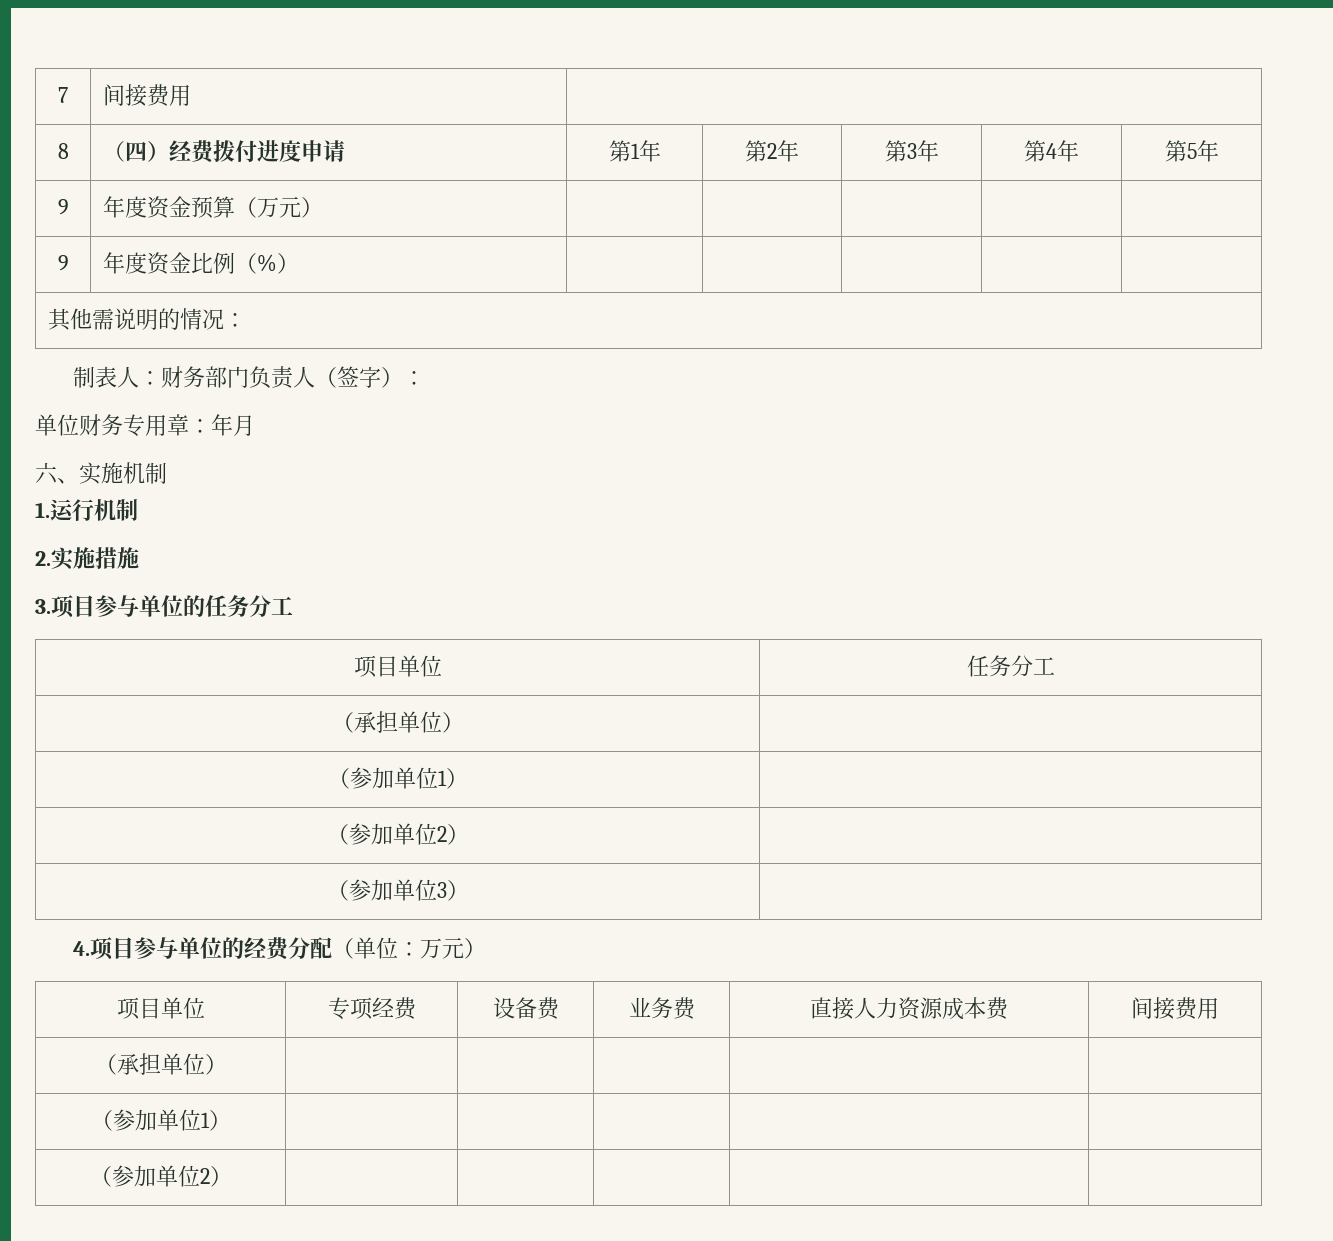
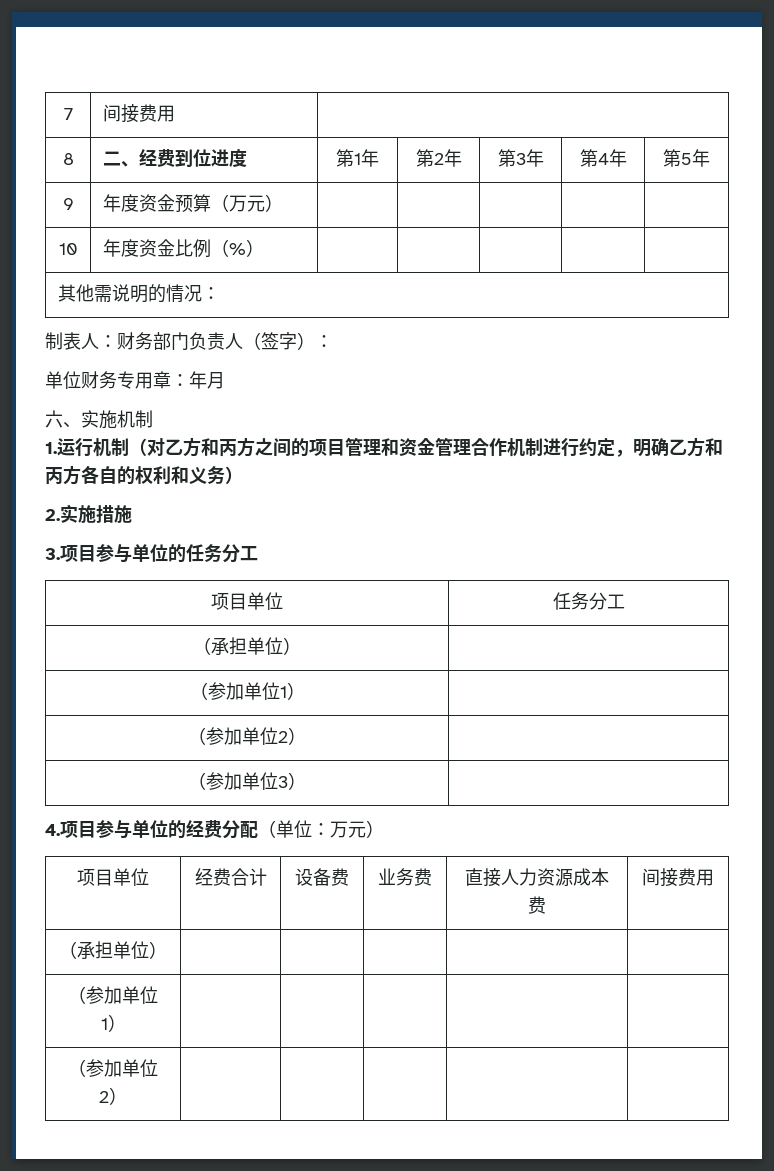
[103,140,258,163] （四）经费拨付 -> [102,149,211,167] 二、经费到位
[301,140,346,162] 申请 -> (247, 158) none
[57,255,69,271] 9 -> [58,243,78,255] 10
(138, 510) none -> [129,437,723,457] [45,465,243,485] （对乙方和丙方之间的项目管理和资金管理合作机制进行约定，明确乙方和丙方各自的权利和义务）
[327,997,417,1020] 专项经费 -> [194,868,267,886] 经费合计

